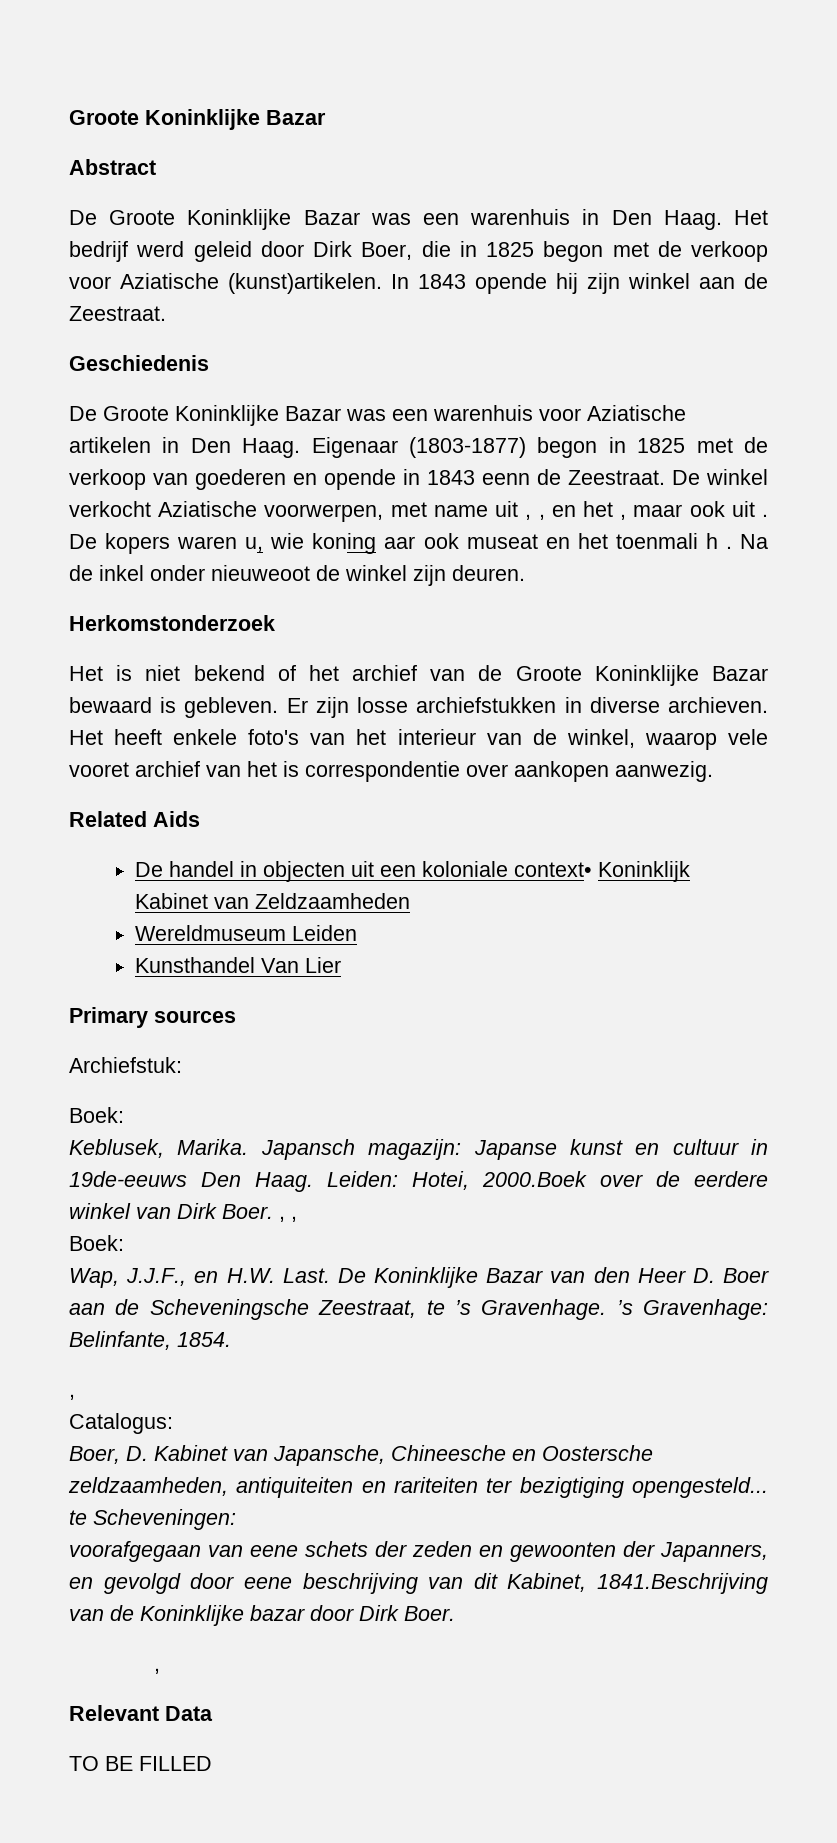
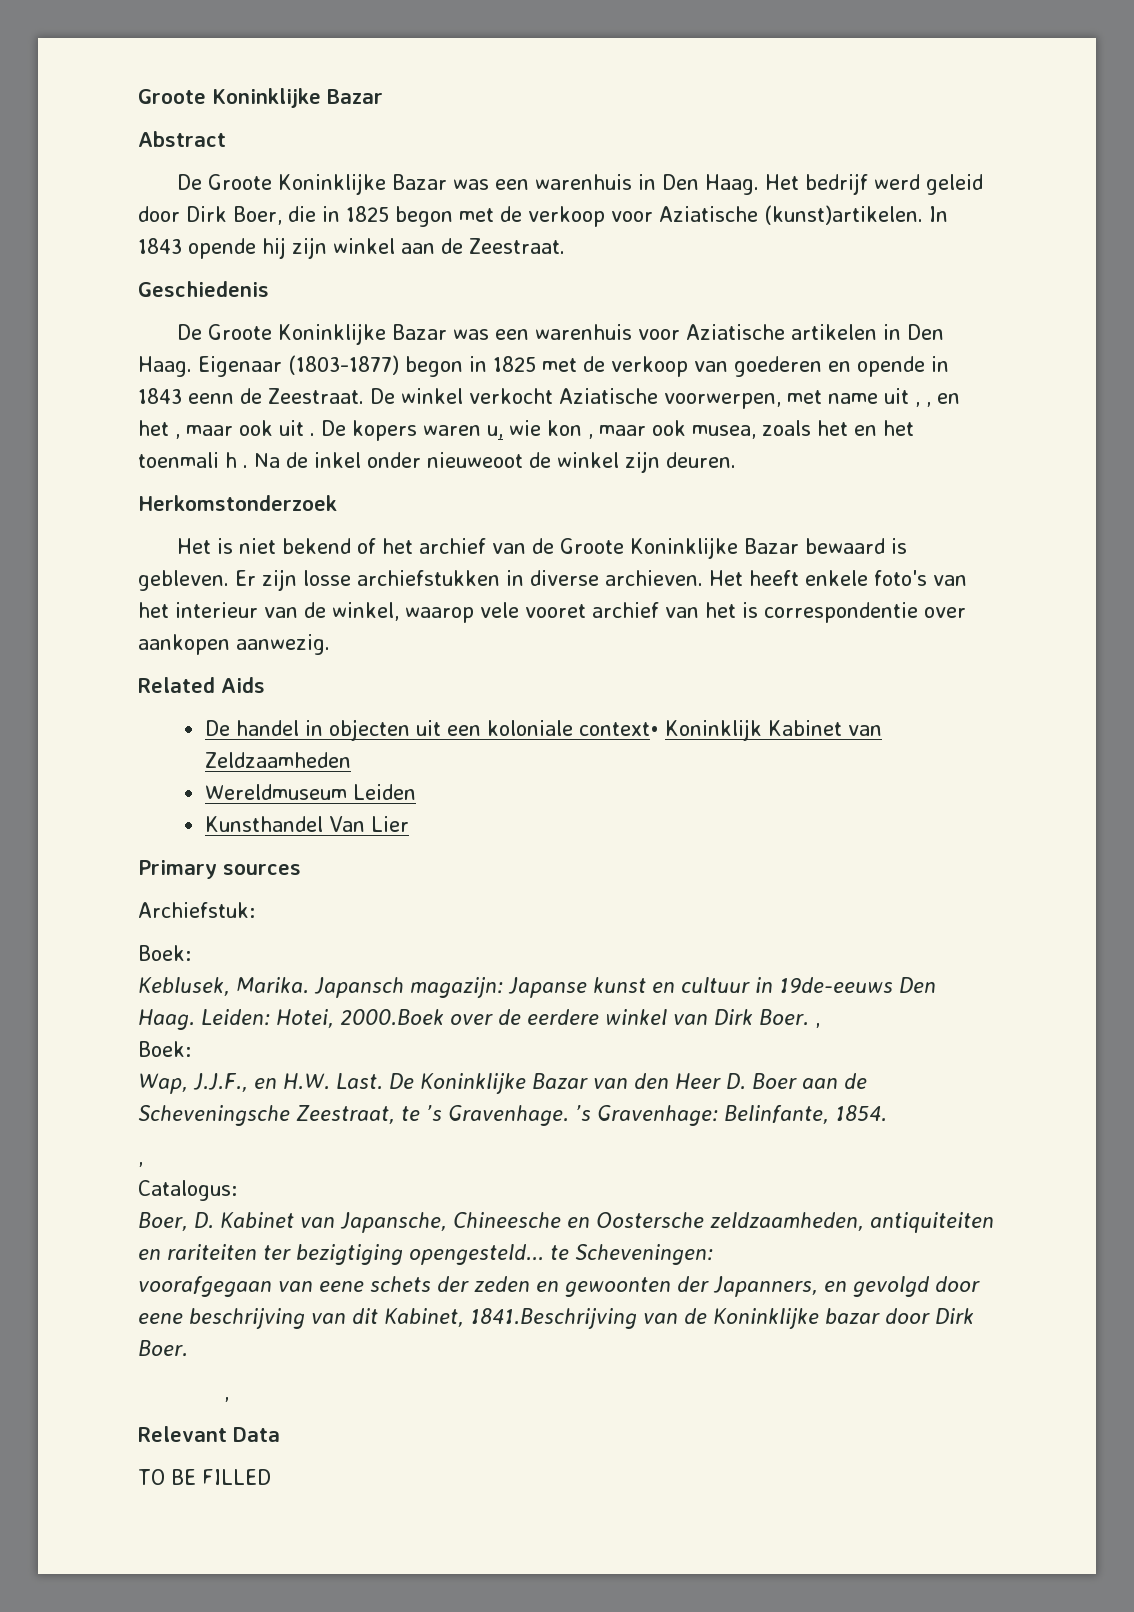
[312,533,538,554] koning aar ook museat -> [547,420,848,439] kon , maar ook musea, zoals het
[291,1216,297,1222] , -> (820, 1025) none

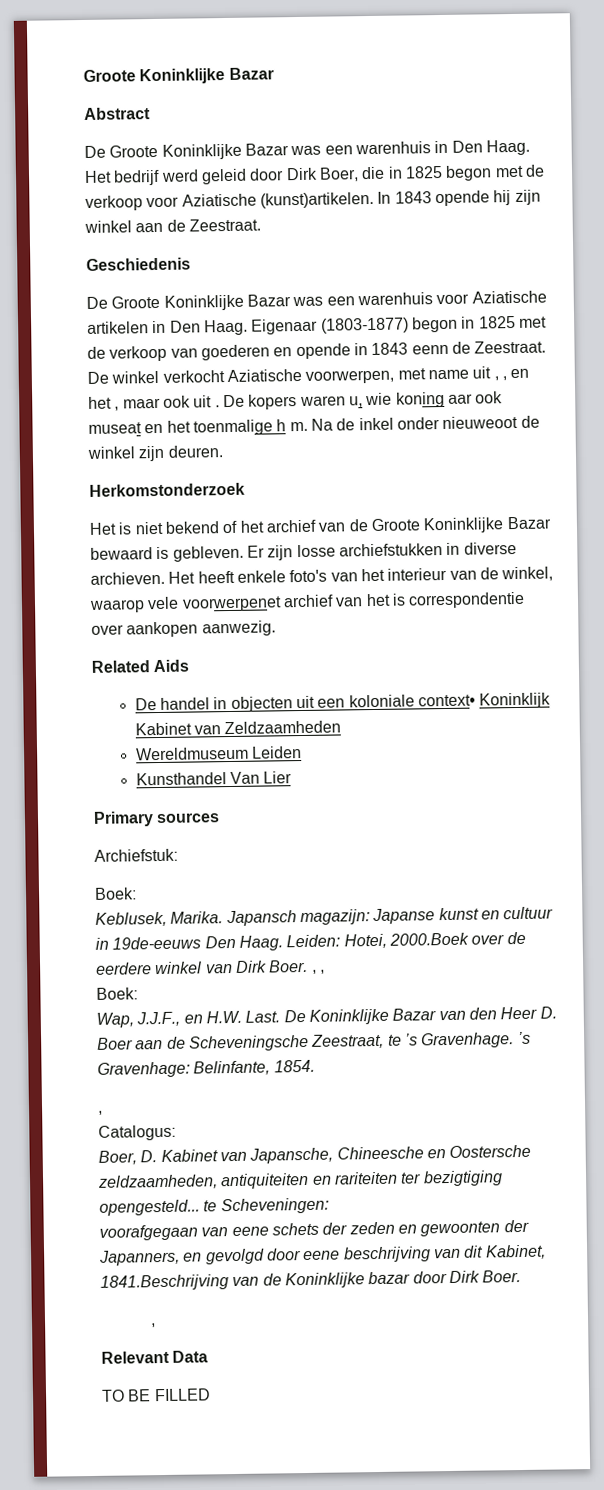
[547,420,914,439] [138,452,248,468] kon , maar ook musea, zoals het en het toenmali h . -> [395,391,504,408] [88,419,308,436] koning aar ook museat en het toenmalige h m.
[525,604,586,618] vooret -> [181,596,282,612] voorwerpenet
(820, 1025) none -> [319,969,325,974] ,

